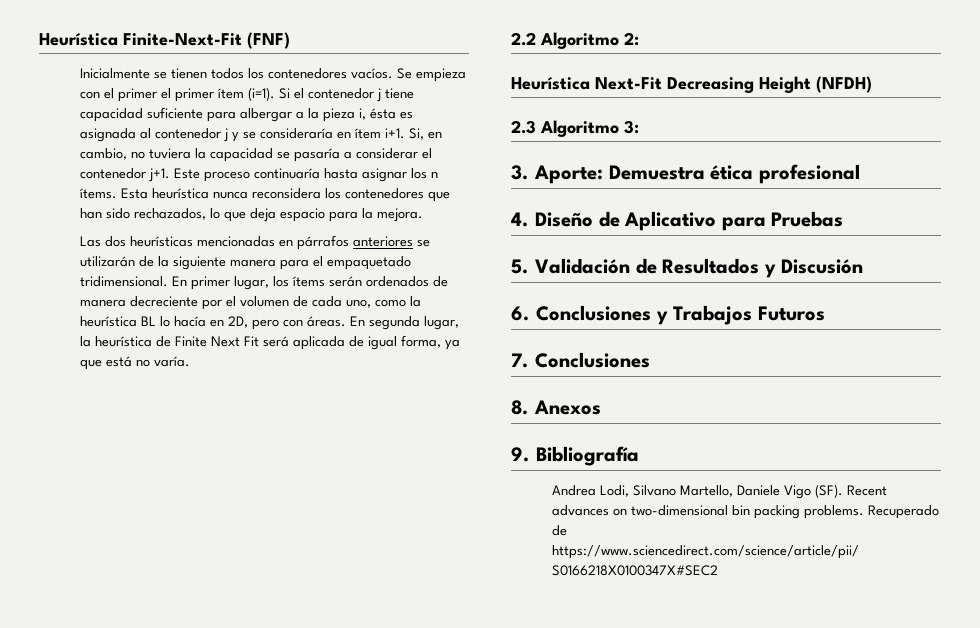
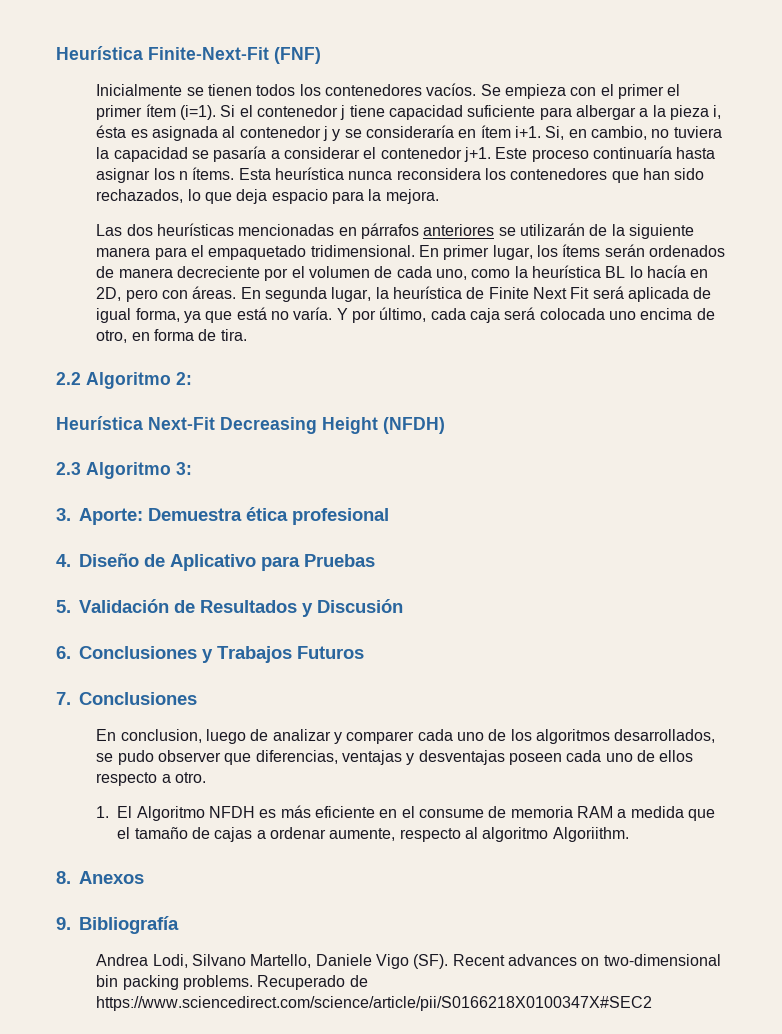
(191, 361) none -> [336,307,715,323] [96,329,247,343] Y por último, cada caja será colocada uno encima de otro, en forma de tira.
(651, 360) none -> [96,729,716,744] [96,750,694,765] [96,772,207,786] [96,805,715,821] [117,827,629,842] // En conclusion, luego de analizar y comparer cada uno de los algoritmos desarrollados, se pudo observer que diferencias, ventajas y desventajas poseen cada uno de ellos respecto a otro. // 1. El Algoritmo NFDH es más eficiente en el consume de memoria RAM a medida que el tamaño de cajas a ordenar aumente, respecto al algoritmo Algoriithm.

